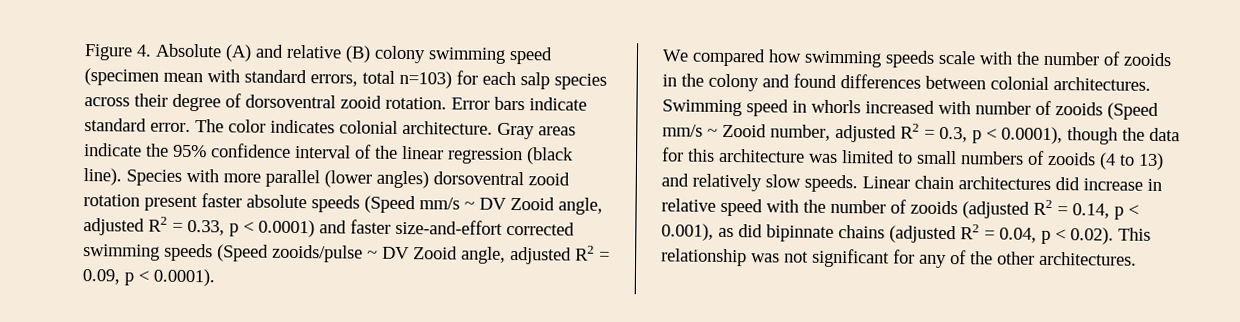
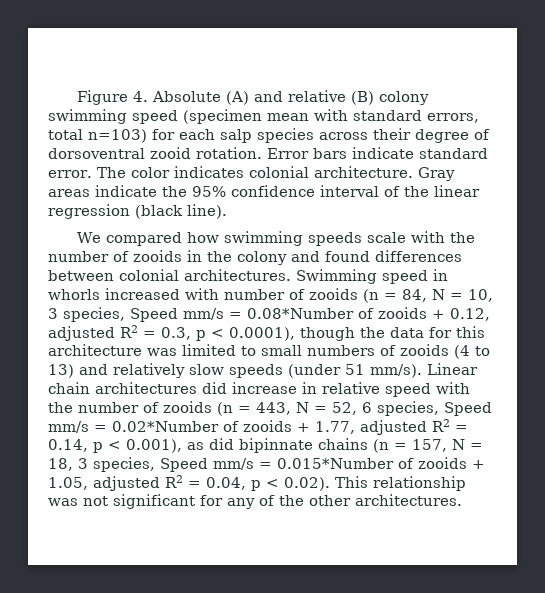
[126,168,570,189] [83,193,603,215] [83,216,575,238] [83,243,610,265] [82,268,215,287] Species with more parallel (lower angles) dorsoventral zooid rotation present faster absolute speeds (Speed mm/s ~ DV Zooid angle, adjusted R2 = 0.33, p < 0.0001) and faster size-and-effort corrected swimming speeds (Speed zooids/pulse ~ DV Zooid angle, adjusted R2 = 0.09, p < 0.0001). -> (227, 211) none
[1107,102,1159,120] [662,123,831,141] (Speed mm/s ~ Zooid number, -> [363,289,493,303] [48,307,490,322] (n = 84, N = 10, 3 species, Speed mm/s = 0.08*Number of zooids + 0.12,
[804,174,858,193] speeds. -> [229,364,422,378] speeds (under 51 mm/s).
[962,201,1030,219] (adjusted -> [217,401,492,416] [48,420,427,435] (n = 443, N = 52, 6 species, Speed mm/s = 0.02*Number of zooids + 1.77, adjusted
[889,225,957,244] (adjusted -> [373,439,483,453] [48,457,485,472] [48,476,160,491] (n = 157, N = 18, 3 species, Speed mm/s = 0.015*Number of zooids + 1.05, adjusted

